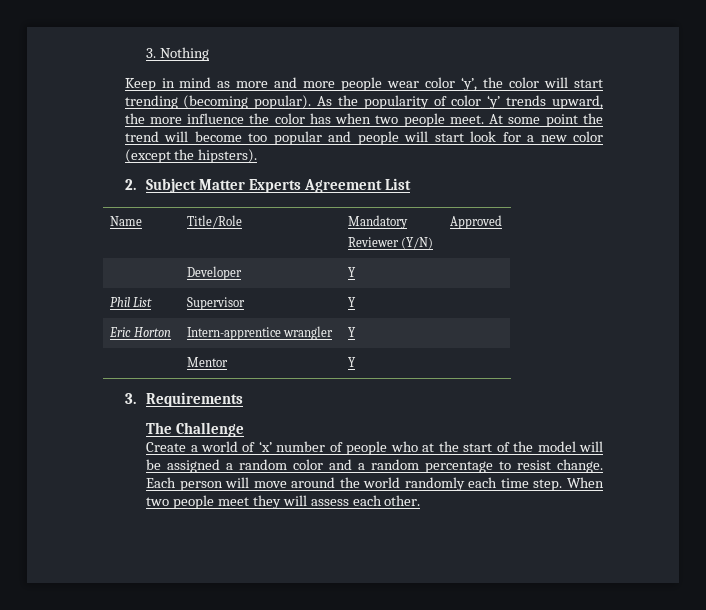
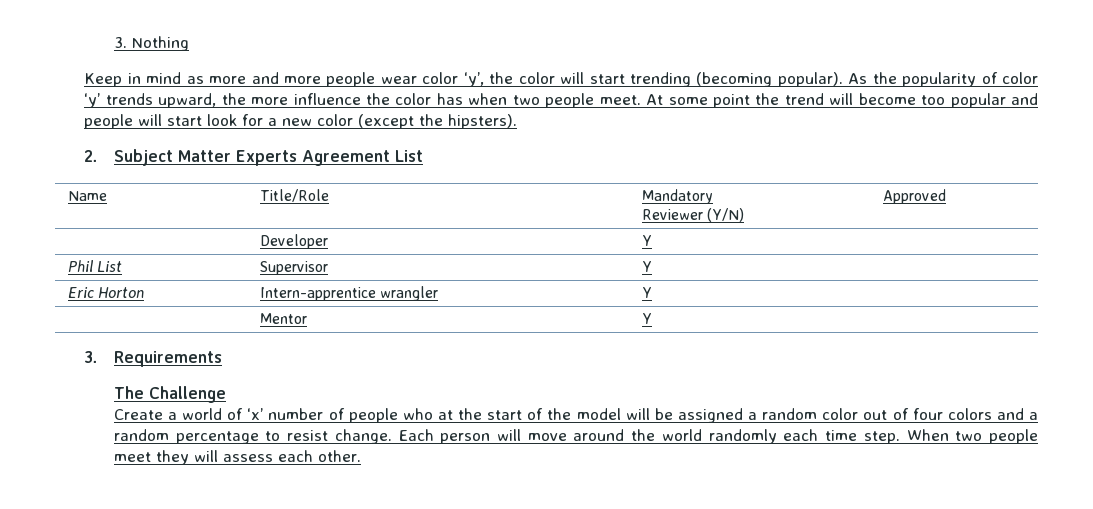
(324, 464) none -> [863,408,992,420] out of four colors

